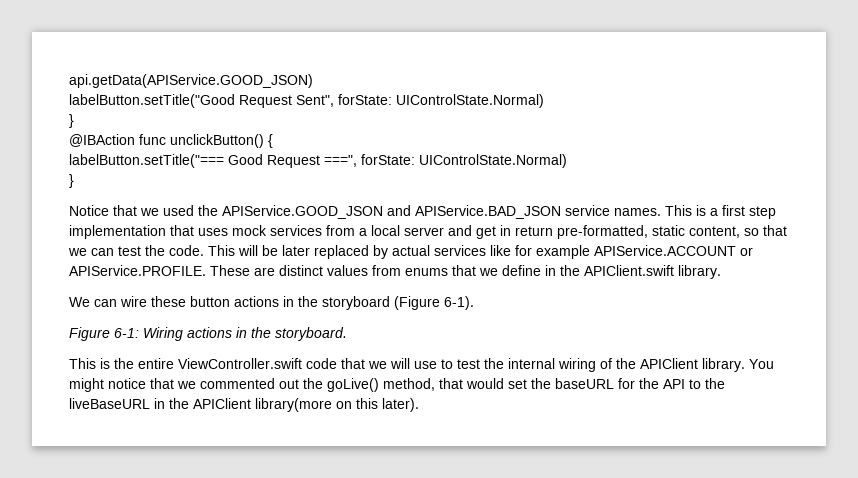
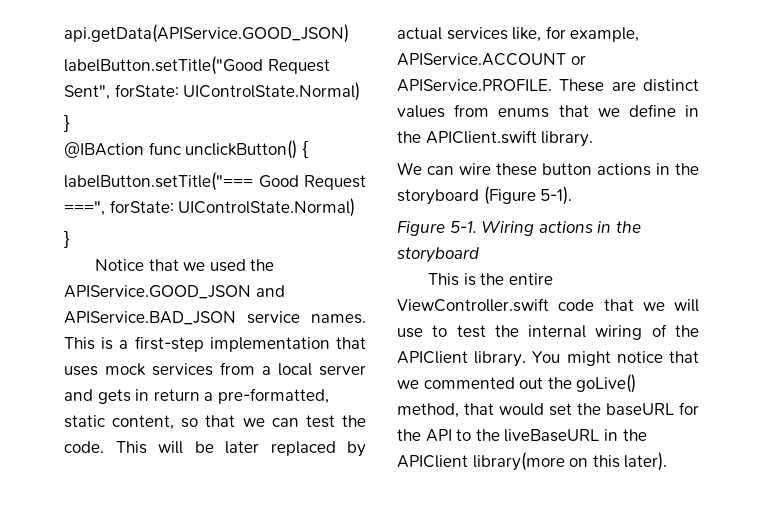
[722,205,776,219] first step -> [134,336,204,352] first-step
[476,226,496,239] get -> [97,389,131,404] gets
(553, 231) none -> [204,392,214,401] a
[490,245,590,259] like for example -> [512,26,640,42] like, for example,
[444,296,474,310] 6-1). -> [540,186,573,205] 5-1).
[114,328,139,338] 6-1: -> [449,221,477,233] 5-1.
[275,327,347,341] storyboard. -> [397,247,479,263] storyboard

